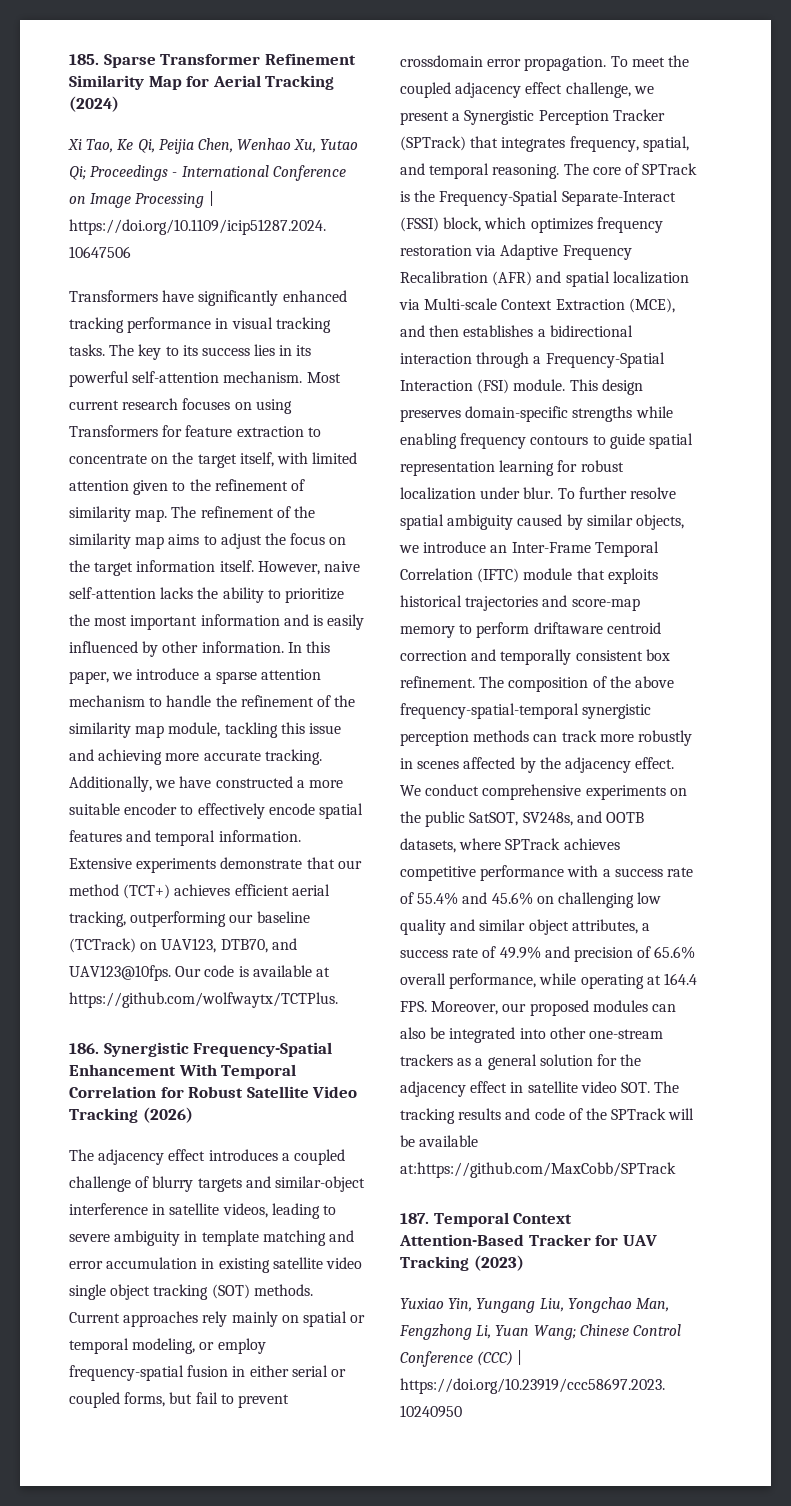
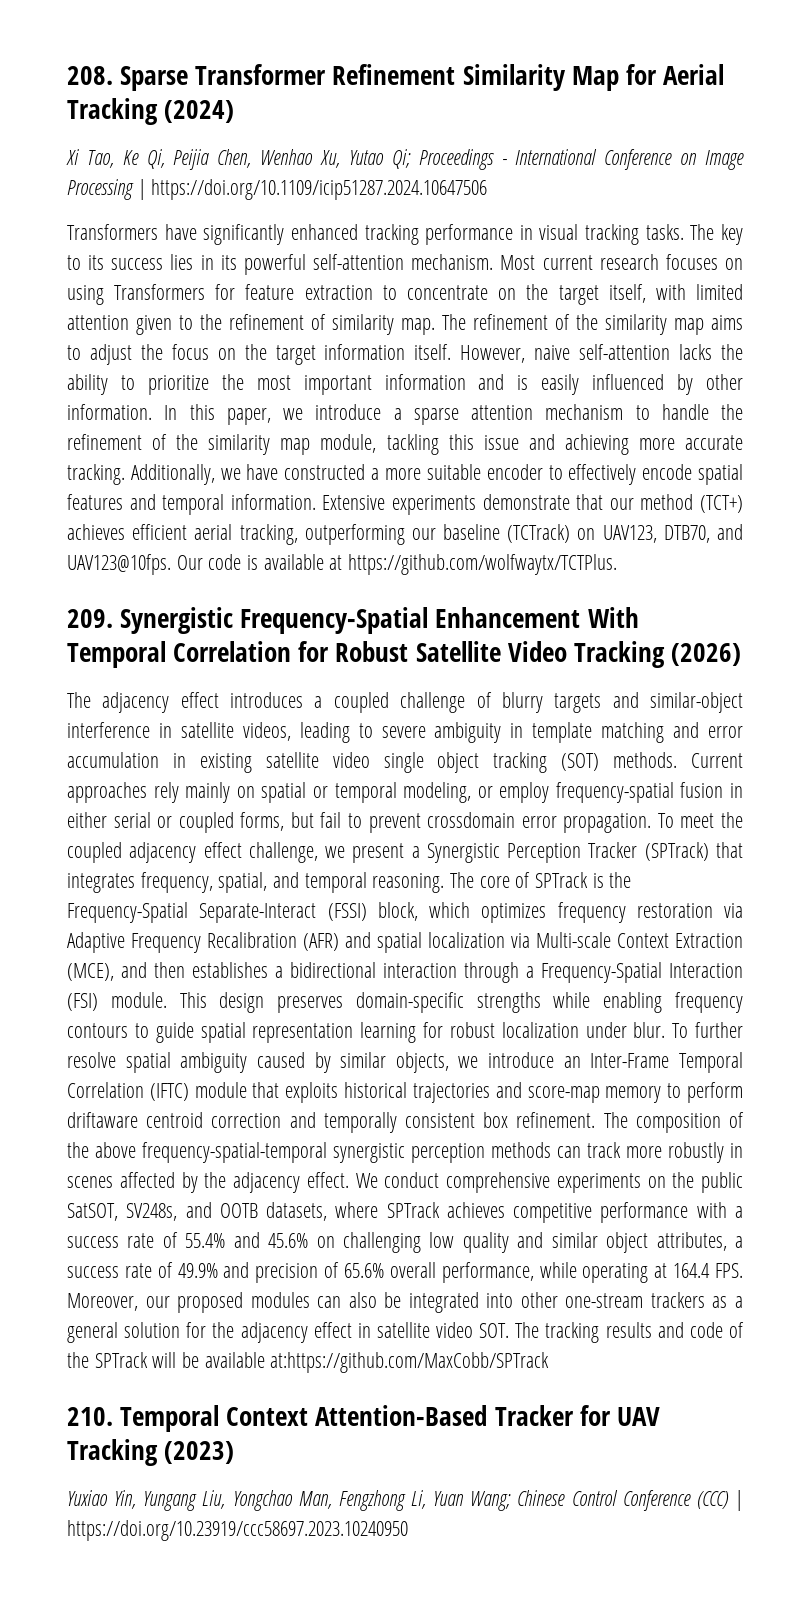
[69,54,99,65] 185. -> [67,66,113,85] 208.
[69,1043,99,1054] 186. -> [67,609,113,628] 209.
[400,1213,429,1224] 187. -> [67,1407,113,1426] 210.

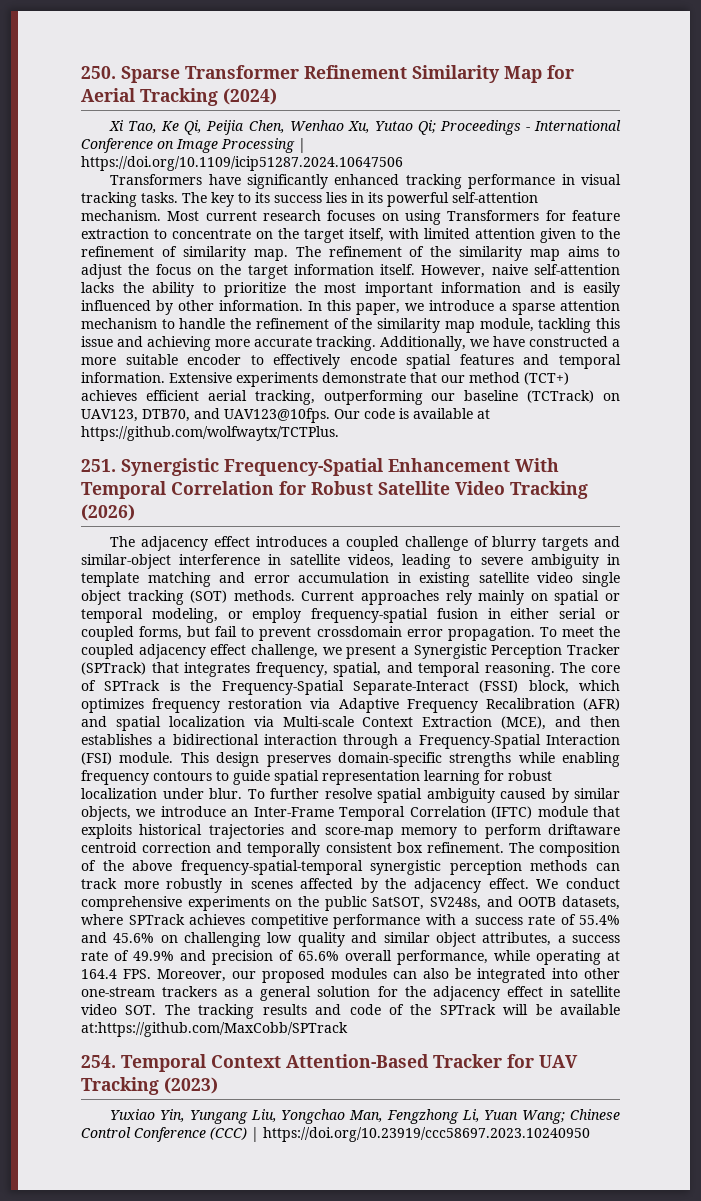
[67,66,113,85] 208. -> [81,66,116,79] 250.
[67,609,113,628] 209. -> [81,459,116,472] 251.
[67,1407,113,1426] 210. -> [81,1055,116,1068] 254.

